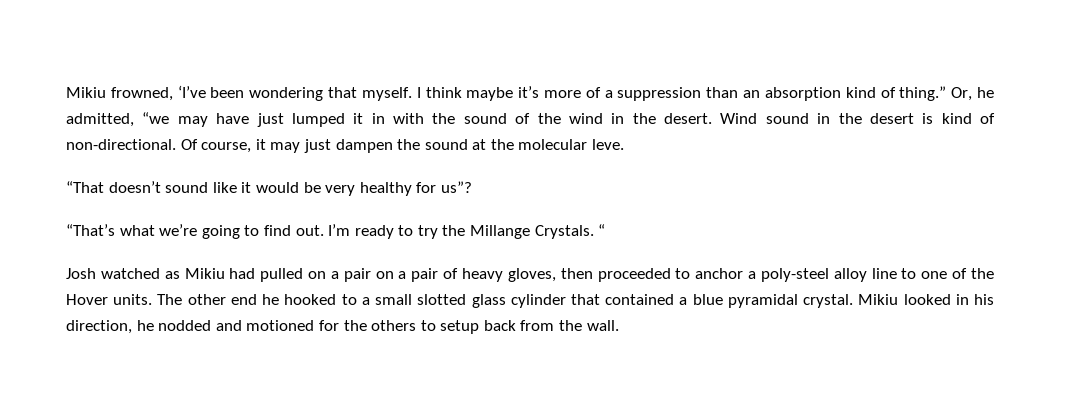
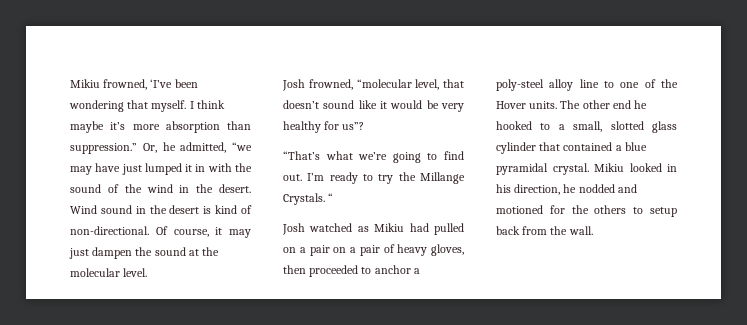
[585,86,947,101] of a suppression than an absorption kind of thing.” -> [165,121,251,133] [70,143,137,154] absorption than suppression.”
[592,139,625,150] [66,181,104,193] leve. // “That -> [123,268,148,277] [282,79,464,91] level. // Josh frowned, “molecular level, that
[375,294,413,305] small -> [573,121,603,132] small,

